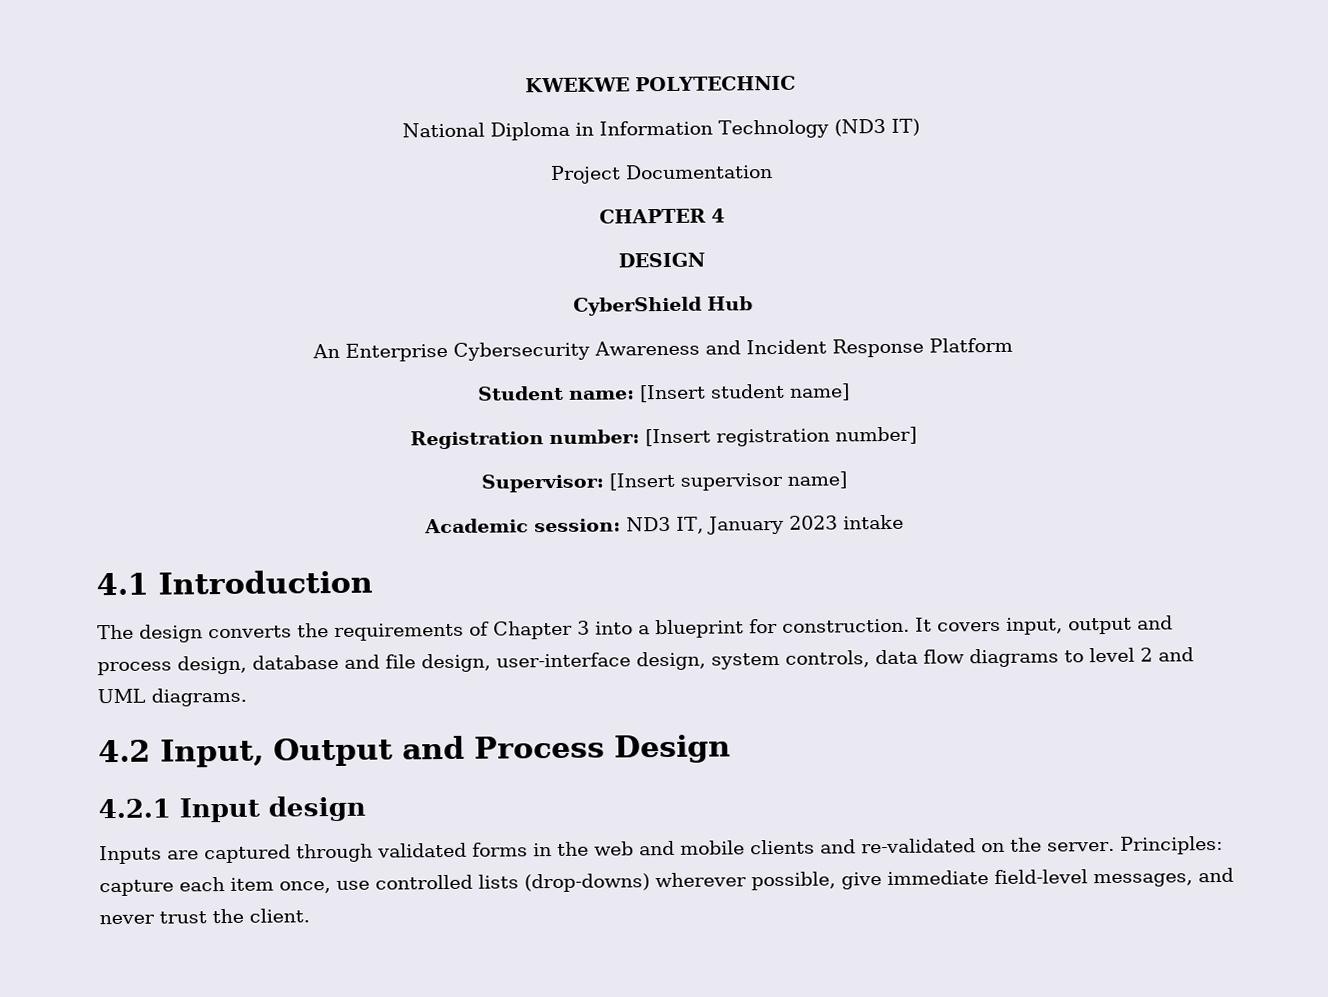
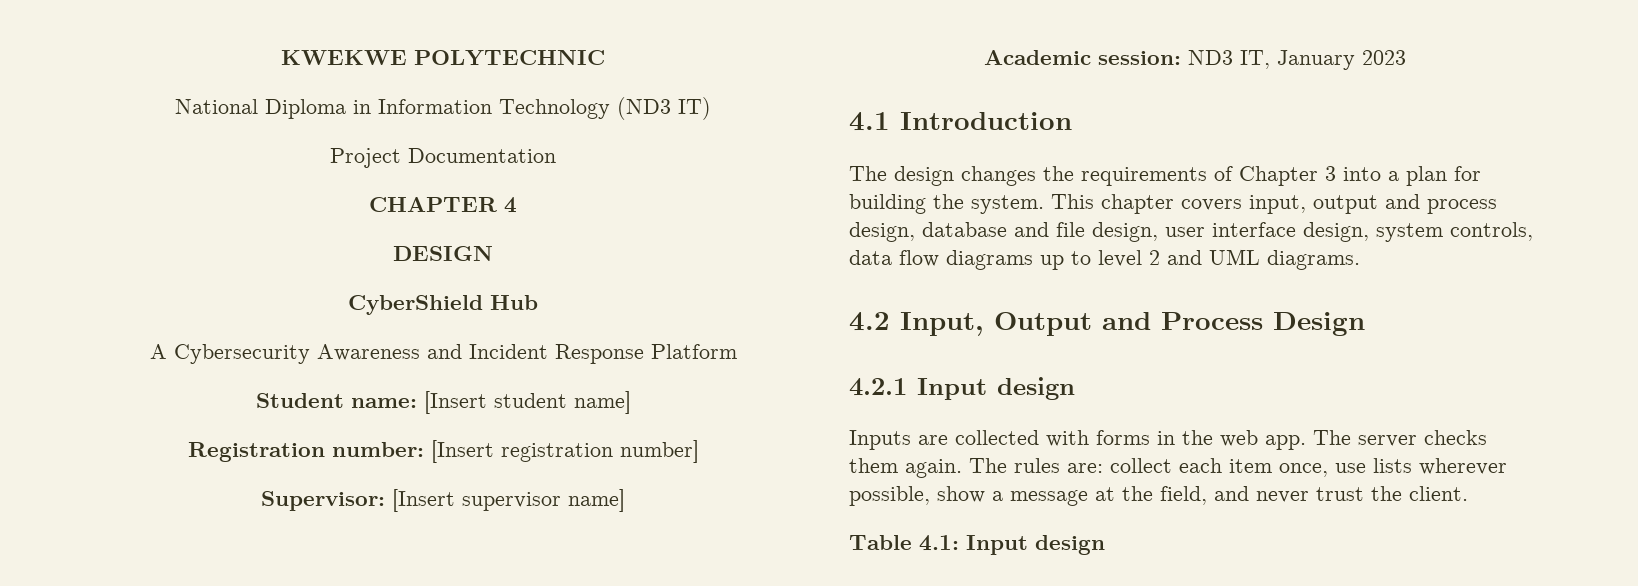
[311,342,448,362] An Enterprise -> [149,344,167,359] A
[842,514,904,530] intake -> (1406, 57) none
[208,625,292,639] converts -> [961,166,1036,186] changes
[655,617,932,639] blueprint for construction. It -> [1406,166,1481,186] [849,194,1174,214] plan for building the system. This chapter
[496,652,631,668] user-interface -> [1165,222,1296,237] user interface
(1059, 658) none -> [1040,255,1064,270] up
[204,842,467,864] captured through validated -> [955,430,1089,447] collected with
[639,835,1223,856] [99,869,1193,897] and mobile clients and re-validated on the server. Principles: capture each item once, use controlled lists (drop-downs) wherever possible, give immediate field-level messages, -> [1265,430,1487,450] [849,458,1507,478] [849,486,1207,506] app. The server checks them again. The rules are: collect each item once, use lists wherever possible, show a message at the field,
(310, 915) none -> [849,535,1105,555] // Table 4.1: Input design

